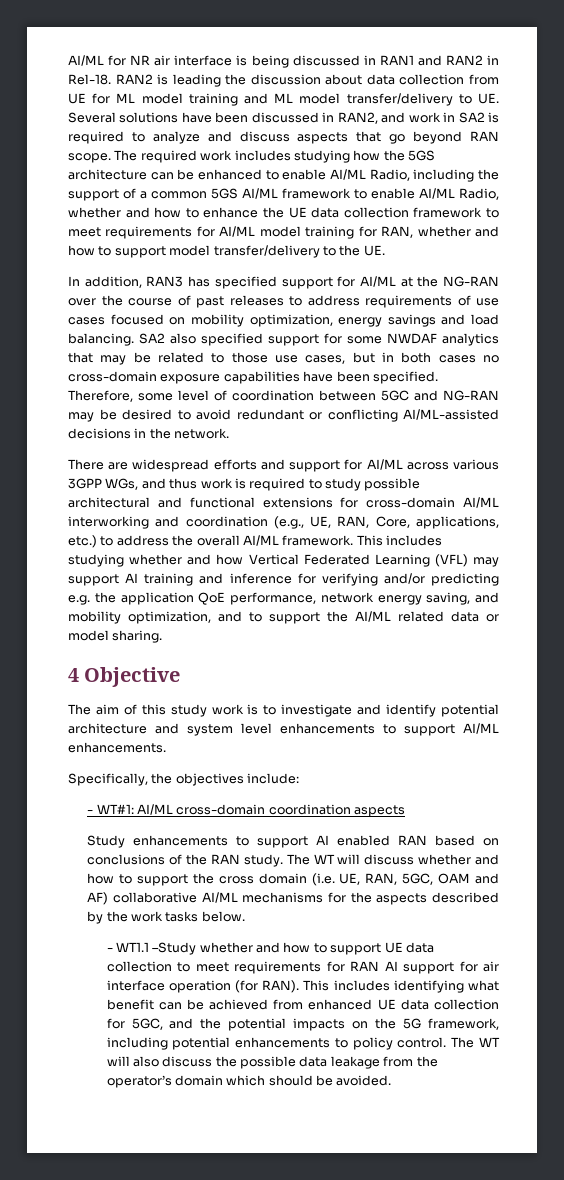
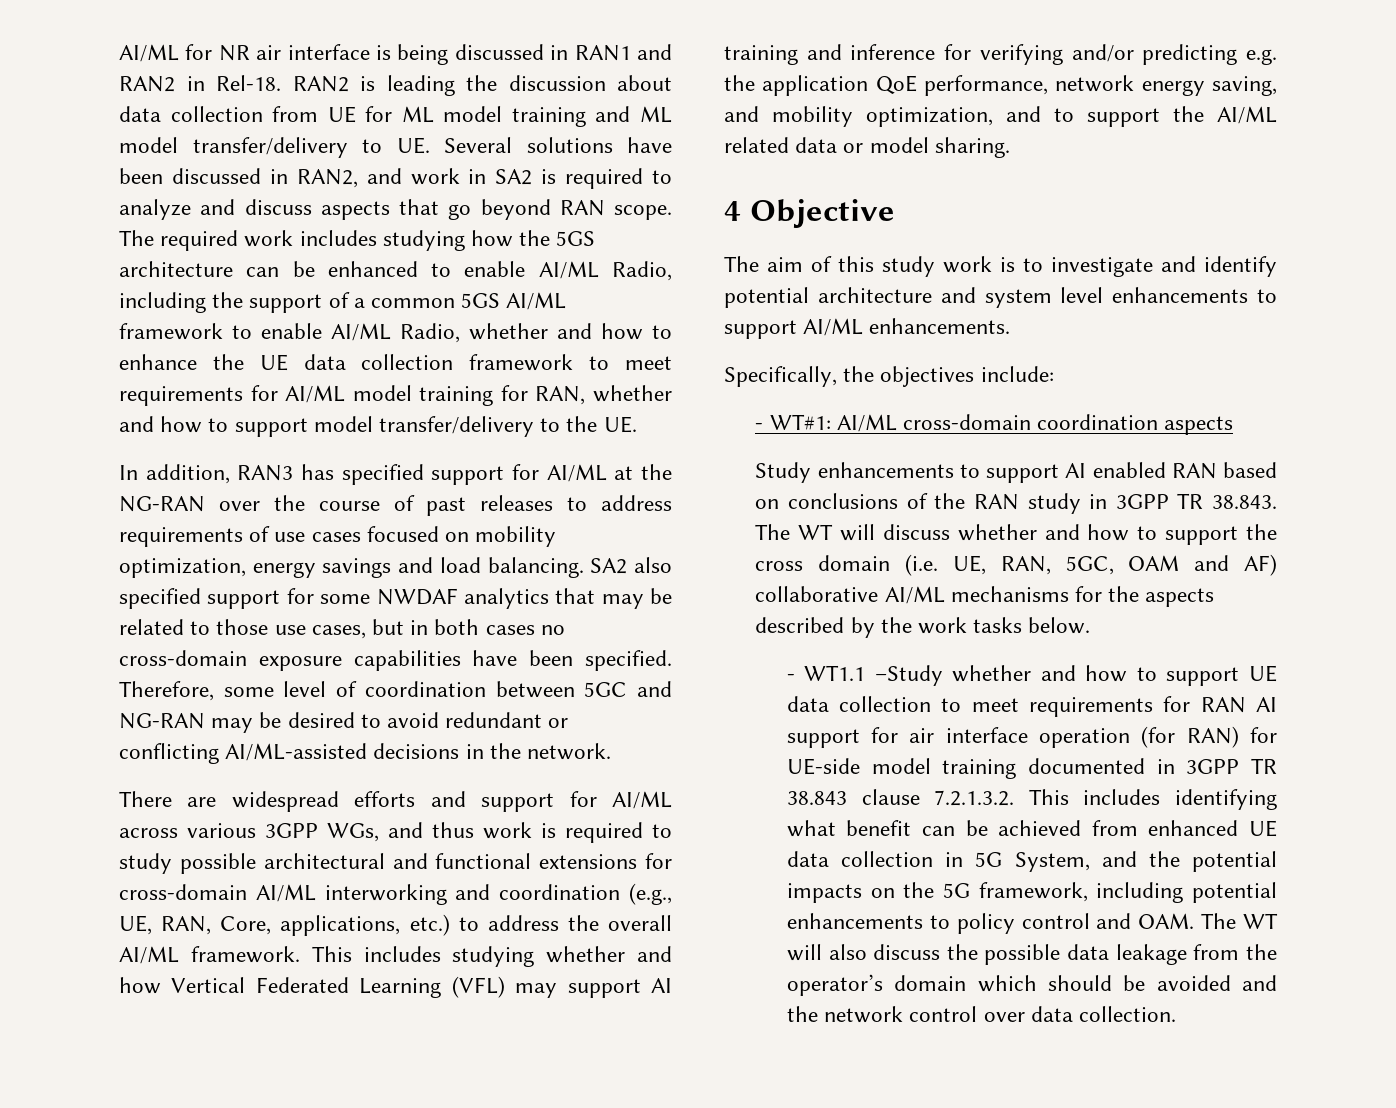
[243,854,283,867] study. -> [1027,493,1277,514] study in 3GPP TR 38.843.
[262,980,300,993] RAN). -> [1186,726,1277,748] [786,758,1277,779] [786,789,1015,806] RAN) for UE-side model training documented in 3GPP TR 38.843 clause 7.2.1.3.2.
[106,1018,163,1030] for 5GC, -> [945,852,1090,872] in 5G System,
[397,1037,447,1048] control. -> [1021,913,1195,929] control and OAM.
[336,1075,392,1086] avoided. -> [1156,975,1277,991] [786,1006,1176,1023] avoided and the network control over data collection.

